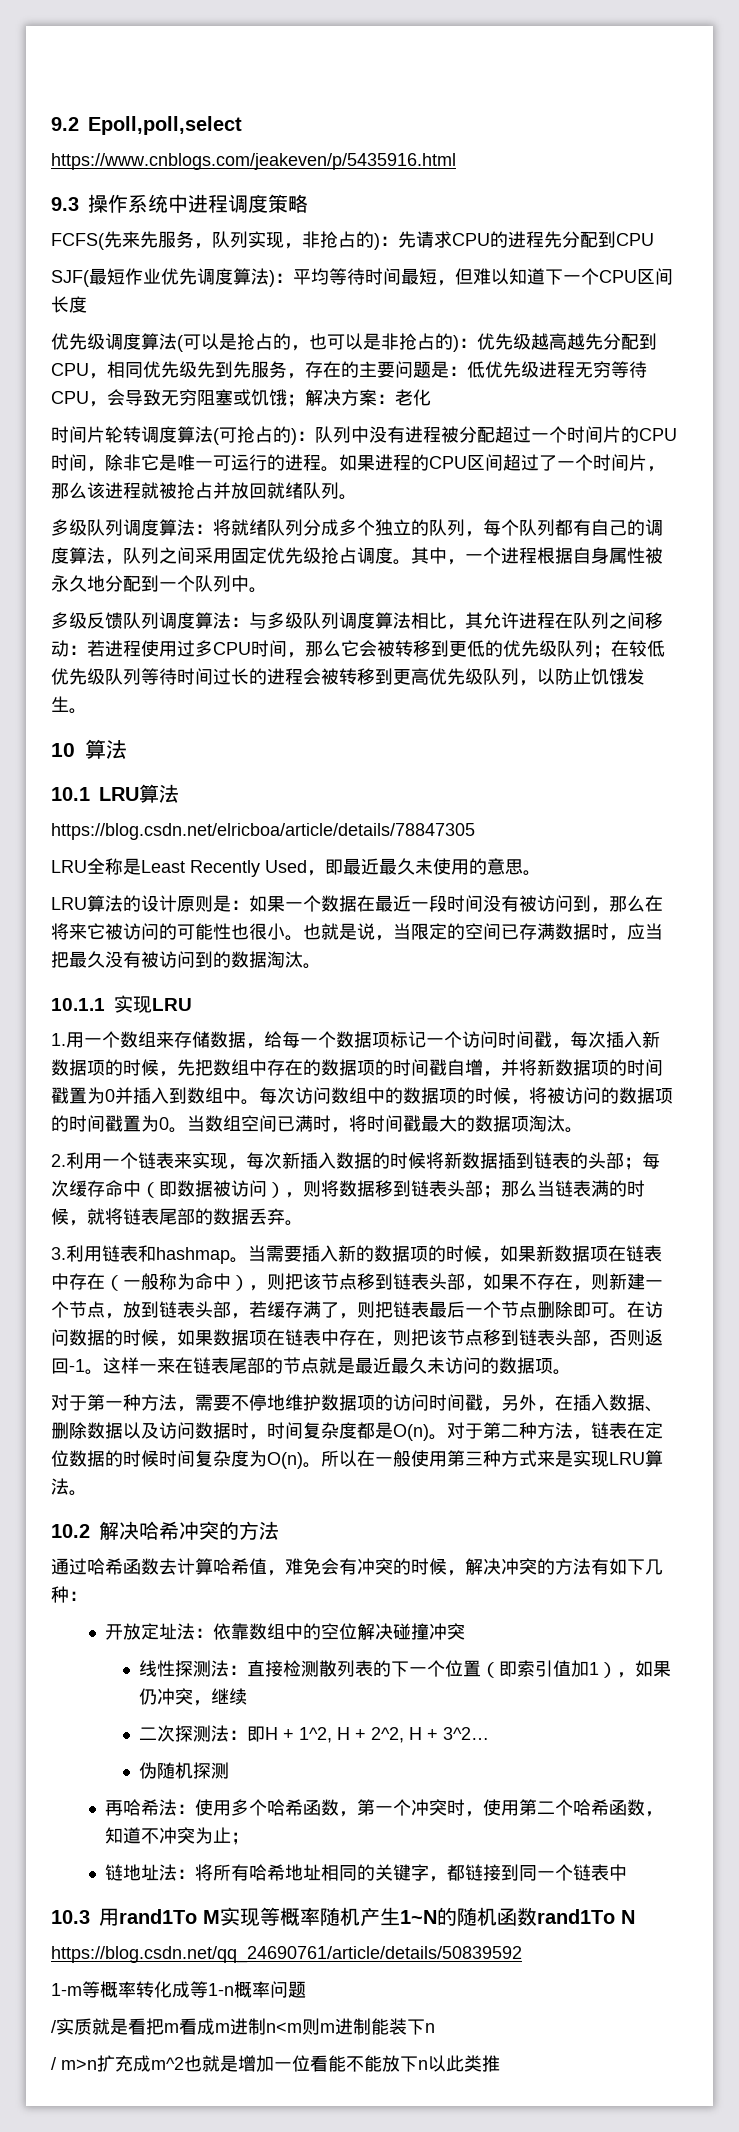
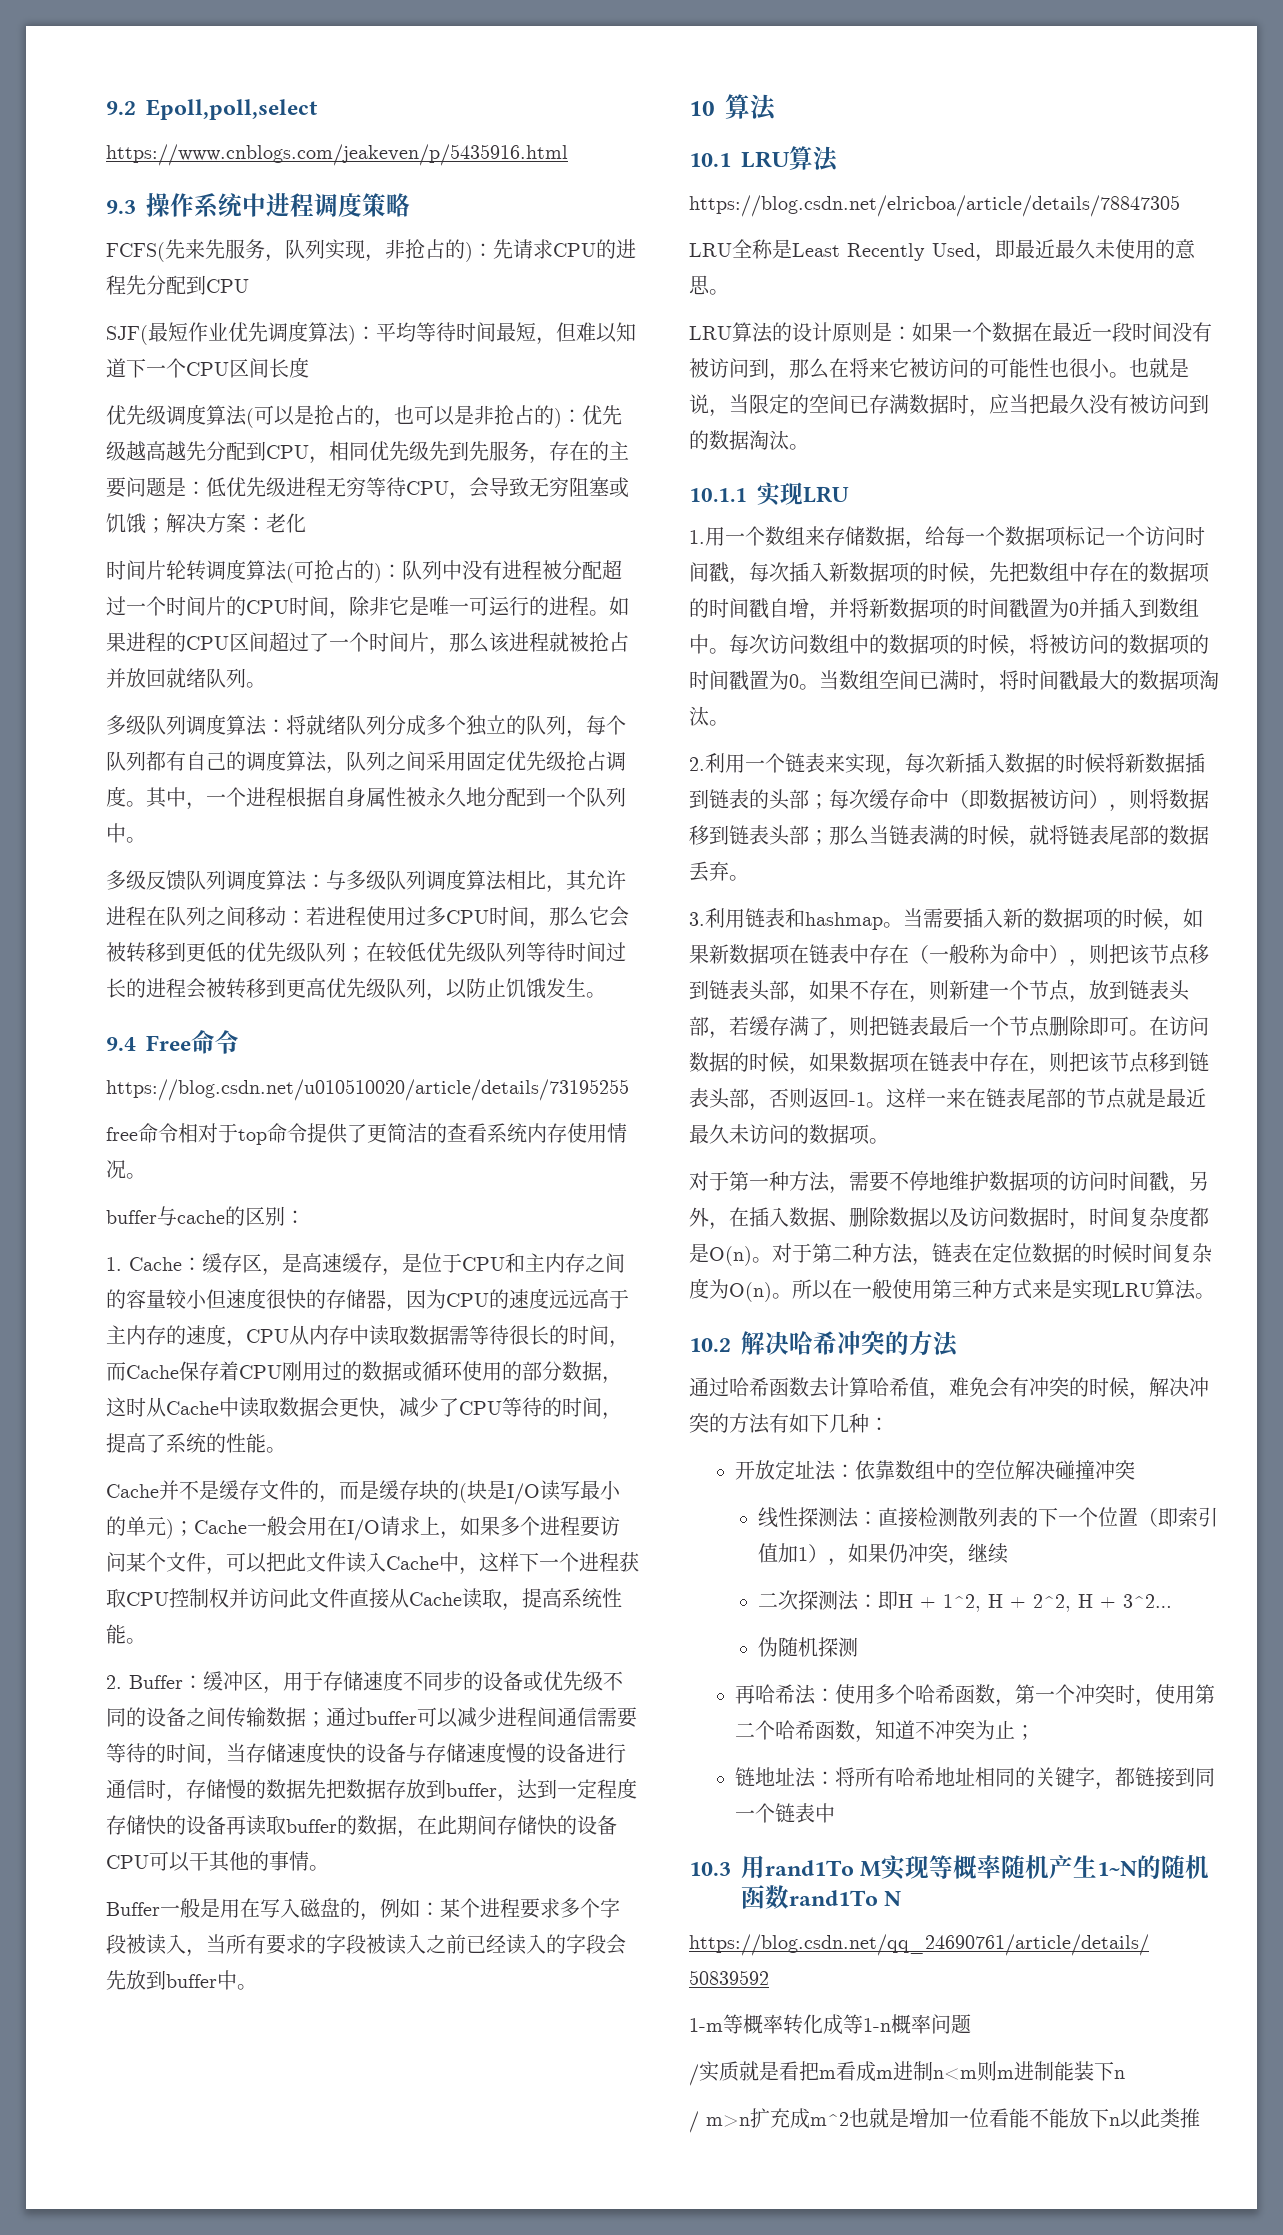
(87, 711) none -> [106,1030,239,1054] [106,1079,629,1101] [106,1123,627,1145] [106,1160,146,1179] [106,1206,305,1226] [106,1253,625,1276] [106,1288,629,1312] [106,1324,629,1348] [106,1361,622,1384] [106,1397,622,1420] [106,1433,286,1453] [106,1480,621,1505] [106,1516,620,1541] [106,1552,639,1575] [106,1588,622,1611] [106,1624,146,1644] [106,1670,623,1694] [106,1707,637,1728] [106,1742,626,1766] [106,1778,637,1802] [106,1815,617,1838] [106,1851,329,1872] [106,1898,620,1921] [106,1934,626,1957] [106,1970,257,1990] // 9.4 Free命令 // https://blog.csdn.net/u010510020/article/details/73195255 // free命令相对于top命令提供了更简洁的查看系统内存使用情况。 // buffer与cache的区别： // 1. Cache：缓存区，是高速缓存，是位于CPU和主内存之间的容量较小但速度很快的存储器，因为CPU的速度远远高于主内存的速度，CPU从内存中读取数据需等待很长的时间，而Cache保存着CPU刚用过的数据或循环使用的部分数据，这时从Cache中读取数据会更快，减少了CPU等待的时间，提高了系统的性能。 // Cache并不是缓存文件的，而是缓存块的(块是I/O读写最小的单元)；Cache一般会用在I/O请求上，如果多个进程要访问某个文件，可以把此文件读入Cache中，这样下一个进程获取CPU控制权并访问此文件直接从Cache读取，提高系统性能。 // 2. Buffer：缓冲区，用于存储速度不同步的设备或优先级不同的设备之间传输数据；通过buffer可以减少进程间通信需要等待的时间，当存储速度快的设备与存储速度慢的设备进行通信时，存储慢的数据先把数据存放到buffer，达到一定程度存储快的设备再读取buffer的数据，在此期间存储快的设备CPU可以干其他的事情。 // Buffer一般是用在写入磁盘的，例如：某个进程要求多个字段被读入，当所有要求的字段被读入之前已经读入的字段会先放到buffer中。

